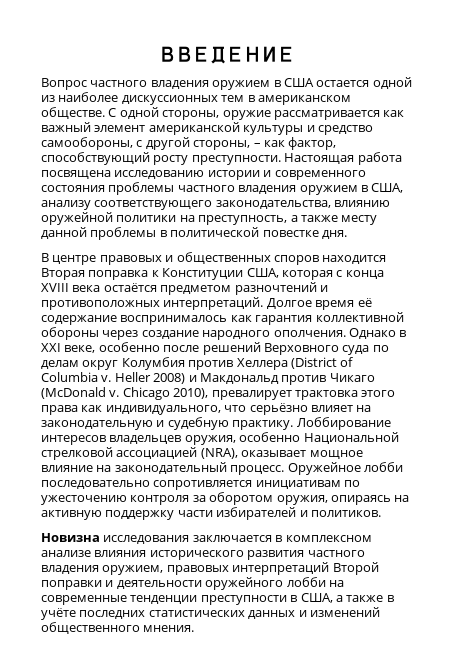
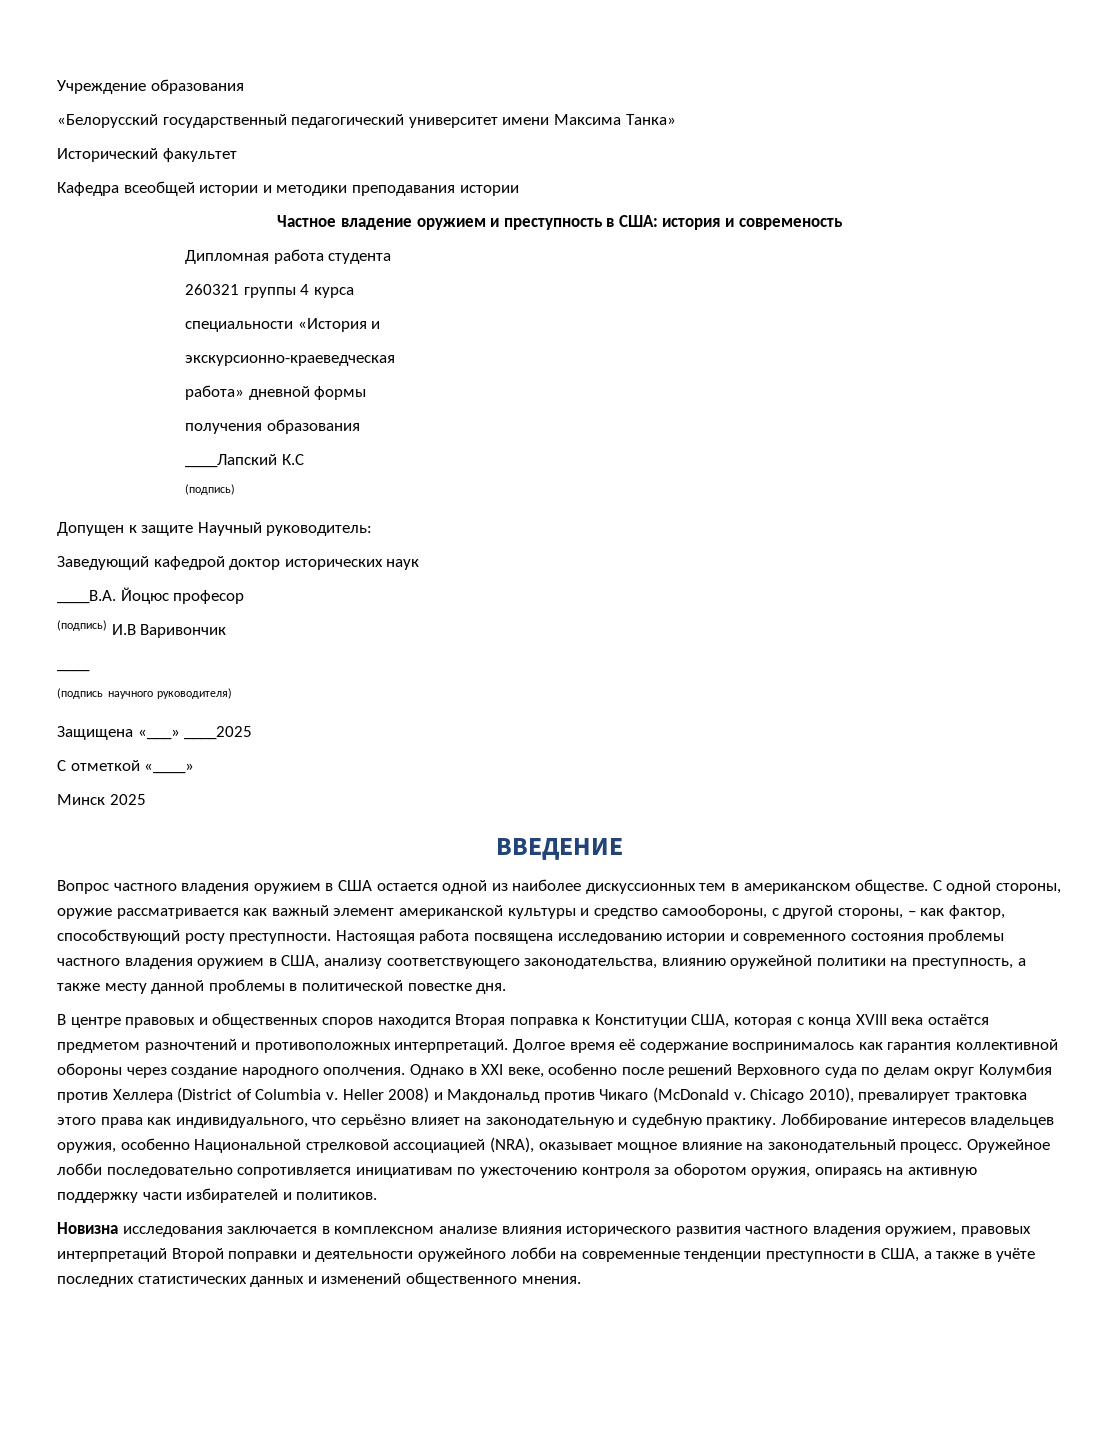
(158, 55) none -> [57,79,244,94] [57,114,676,128] [57,148,237,162] [57,181,519,196] [277,215,843,230] [185,249,392,264] [185,284,354,298] [185,318,381,332] [185,355,396,366] [185,385,367,400] [185,419,360,434] [185,454,304,468] [185,484,236,495] [57,522,373,536] [57,556,420,570] [57,587,245,604] [57,620,227,638] [57,669,90,672] [57,688,233,699] [57,726,253,740] [57,760,195,774] [57,794,146,805] Учреждение образования // «Белорусский государственный педагогический университет имени Максима Танка» // Исторический факультет // Кафедра всеобщей истории и методики преподавания истории // Частное владение оружием и преступность в США: история и современость // Дипломная работа студента // 260321 группы 4 курса // специальности «История и // экскурсионно-краеведческая // работа» дневной формы // получения образования // ____Лапский К.С // (подпись) // Допущен к защите Научный руководитель: // Заведующий кафедрой доктор исторических наук // ____В.А. Йоцюс професор // (подпись) И.В Варивончик // ____ // (подпись научного руководителя) // Защищена «___» ____2025 // С отметкой «____» // Минск 2025 //

